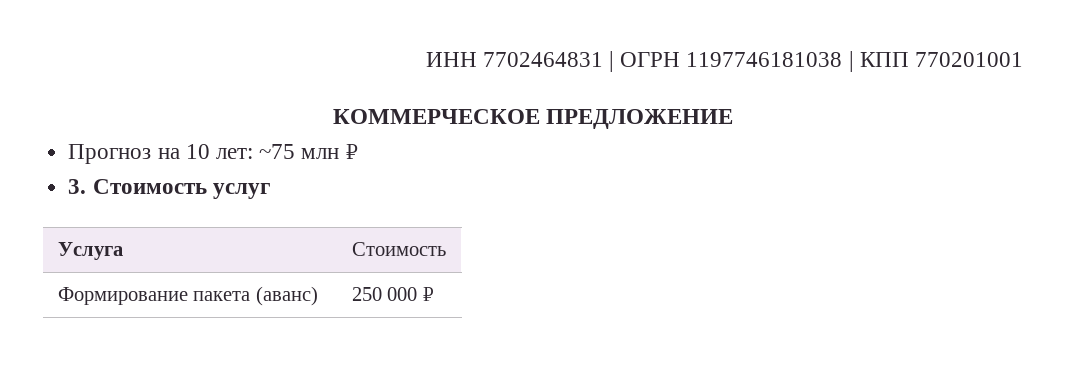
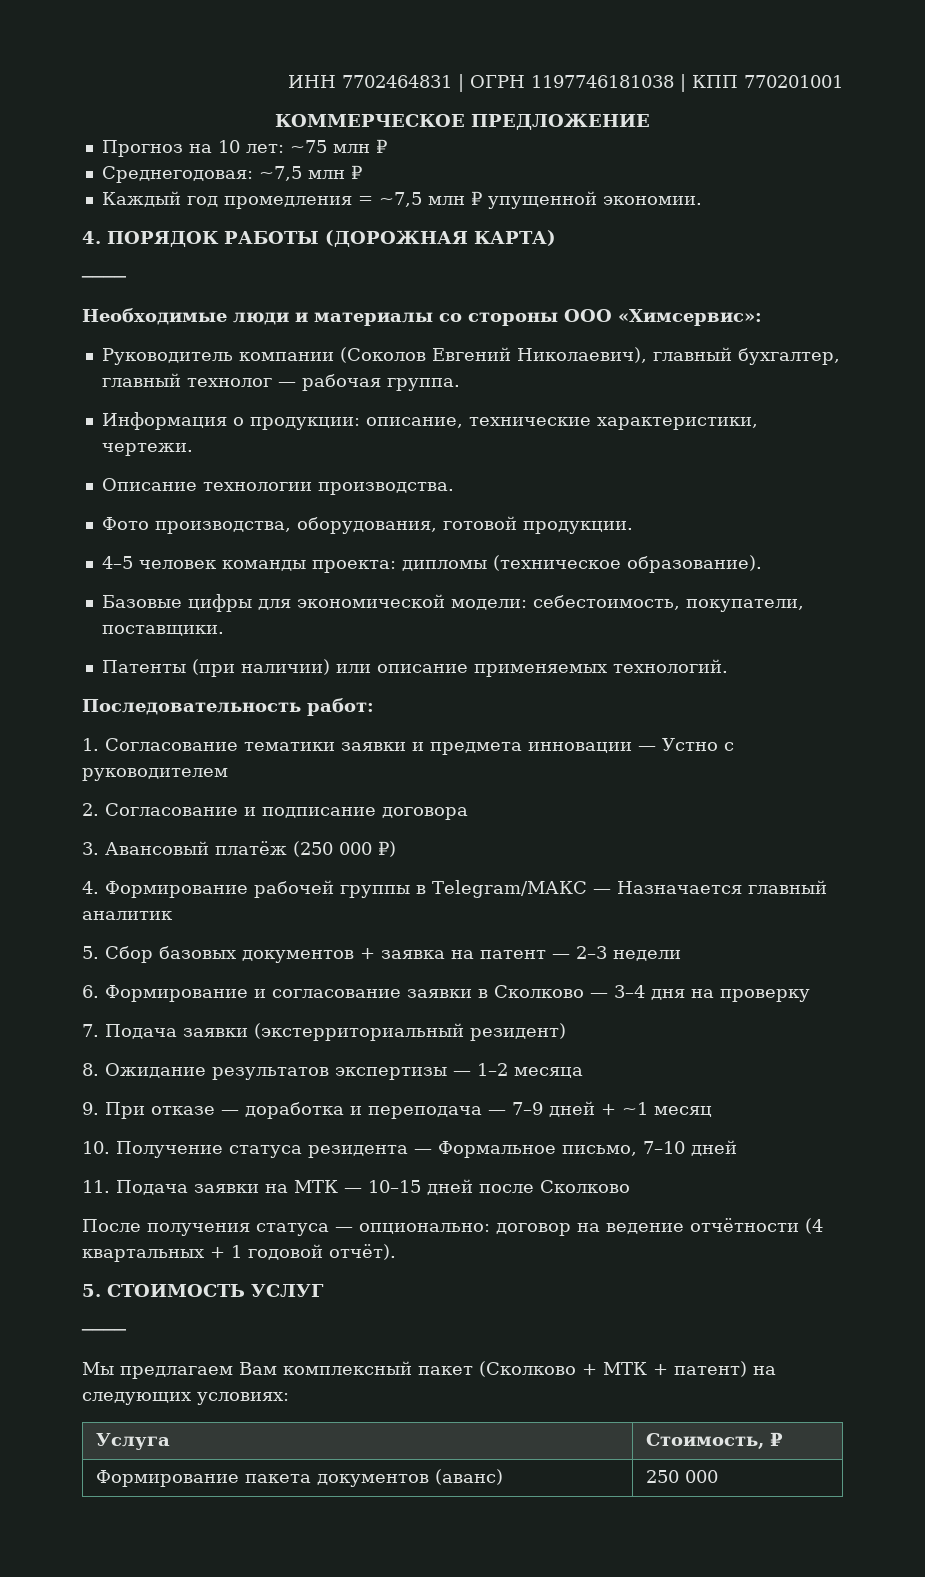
[68,179,270,199] 3. Стоимость услуг -> [101,165,362,183] [101,191,702,209] [82,230,556,247] [81,276,127,283] [82,308,762,326] [101,347,840,365] [101,373,460,391] [101,412,758,430] [101,443,193,456] [101,478,454,495] [101,516,633,534] [101,555,762,573] [101,594,804,612] [101,625,224,636] [101,659,728,677] [82,698,374,716] [82,738,734,755] [82,768,228,781] [82,803,468,820] [82,841,396,857] [82,880,827,898] [82,911,173,920] [82,946,681,963] [82,985,810,1002] [82,1023,566,1041] [82,1063,583,1080] [82,1101,712,1119] [82,1140,737,1158] [82,1179,630,1195] [82,1218,823,1236] [82,1244,396,1262] [82,1284,324,1297] [81,1329,127,1336] [82,1361,776,1379] [82,1392,289,1405] Среднегодовая: ~7,5 млн ₽ // Каждый год промедления = ~7,5 млн ₽ упущенной экономии. // 4. ПОРЯДОК РАБОТЫ (ДОРОЖНАЯ КАРТА) // ──── // Необходимые люди и материалы со стороны ООО «Химсервис»: // Руководитель компании (Соколов Евгений Николаевич), главный бухгалтер, главный технолог — рабочая группа. // Информация о продукции: описание, технические характеристики, чертежи. // Описание технологии производства. // Фото производства, оборудования, готовой продукции. // 4–5 человек команды проекта: дипломы (техническое образование). // Базовые цифры для экономической модели: себестоимость, покупатели, поставщики. // Патенты (при наличии) или описание применяемых технологий. // Последовательность работ: // 1. Согласование тематики заявки и предмета инновации — Устно с руководителем // 2. Согласование и подписание договора // 3. Авансовый платёж (250 000 ₽) // 4. Формирование рабочей группы в Telegram/МАКС — Назначается главный аналитик // 5. Сбор базовых документов + заявка на патент — 2–3 недели // 6. Формирование и согласование заявки в Сколково — 3–4 дня на проверку // 7. Подача заявки (экстерриториальный резидент) // 8. Ожидание результатов экспертизы — 1–2 месяца // 9. При отказе — доработка и переподача — 7–9 дней + ~1 месяц // 10. Получение статуса резидента — Формальное письмо, 7–10 дней // 11. Подача заявки на МТК — 10–15 дней после Сколково // После получения статуса — опционально: договор на ведение отчётности (4 квартальных + 1 годовой отчёт). // 5. СТОИМОСТЬ УСЛУГ // ──── // Мы предлагаем Вам комплексный пакет (Сколково + МТК + патент) на следующих условиях:
[351,242,446,256] Стоимость -> [645,1432,783,1449] Стоимость, ₽
(251, 296) none -> [316,1474,429,1487] документов
[422,287,433,301] ₽ -> (718, 1476) none

